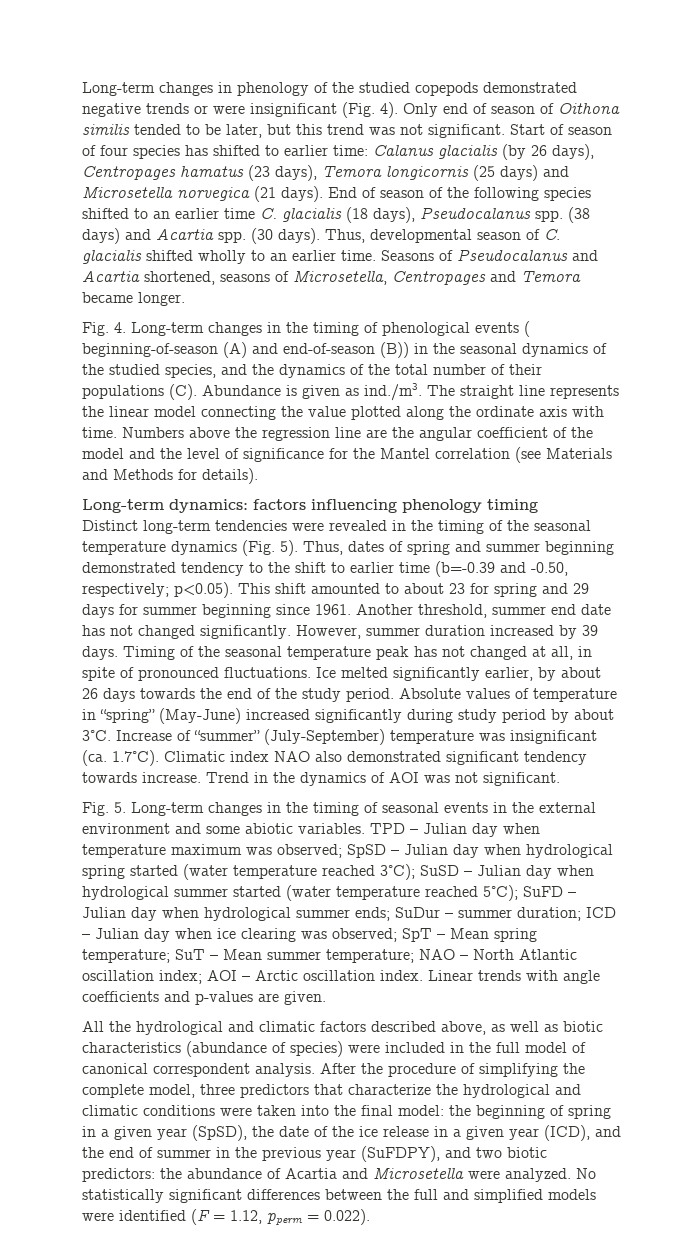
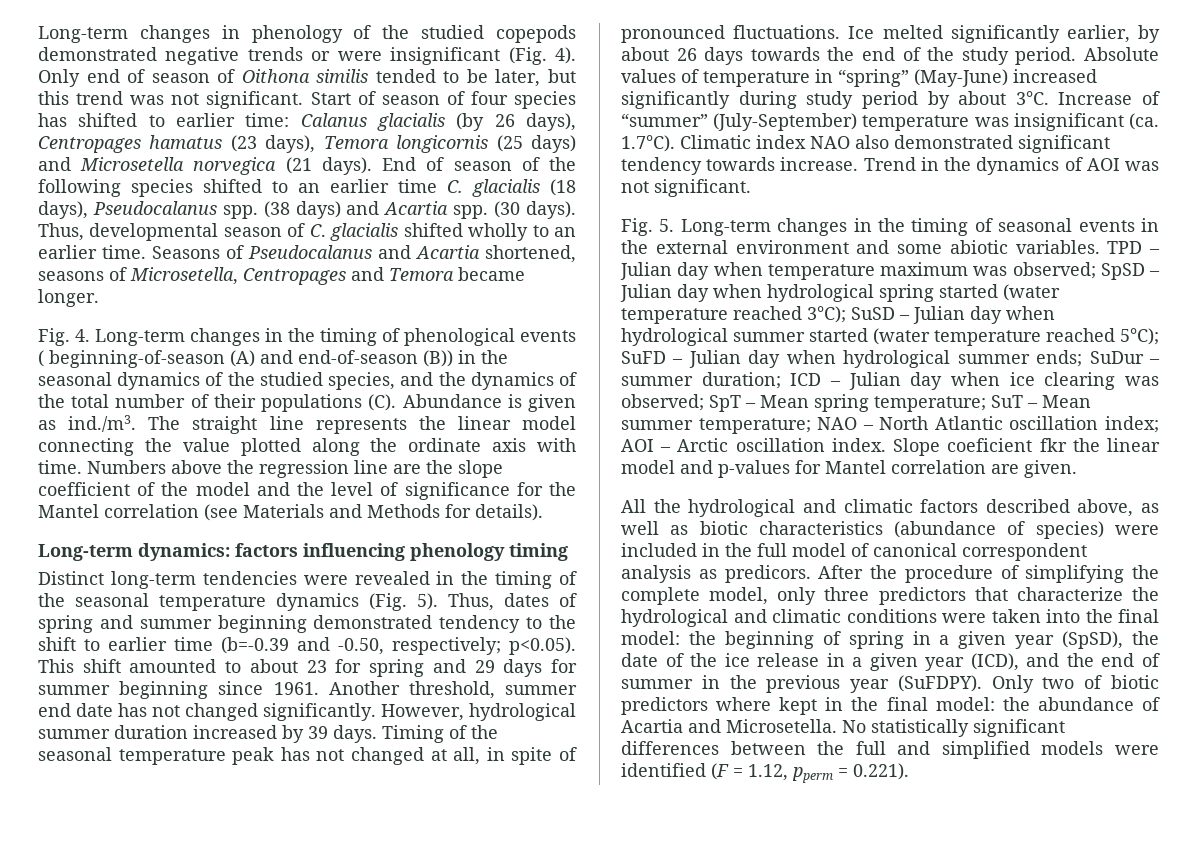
[419,427,472,441] angular -> [458,460,503,478] slope
(361, 632) none -> [469,703,576,721] hydrological
[428,970,600,984] [82,991,253,1005] Linear trends with angle coefficients and p-values -> [893,438,1160,456] [621,460,986,478] Slope coeficient fkr the linear model and p-values for Mantel correlation
[255,1063,315,1077] analysis. -> [621,565,811,583] analysis as predicors.
(195, 1091) none -> [777,587,817,605] only
[361,1146,547,1162] [82,1168,155,1182] (SuFDPY), and two biotic predictors: -> [897,675,1159,693] [621,697,995,715] (SuFDPY). Only two of biotic predictors where kept in the final model:
[373,1167,571,1182] Microsetella were analyzed. -> [726,719,837,733] Microsetella.
[324,1209,370,1225] 0.022). -> [853,763,909,780] 0.221).

